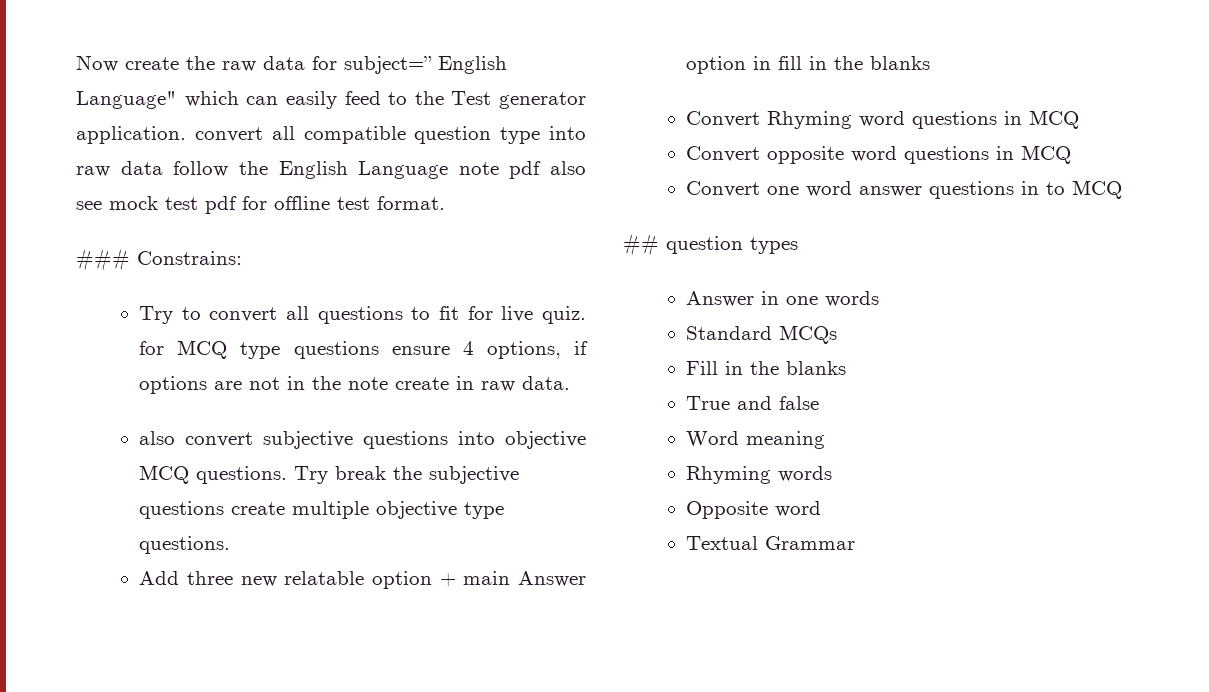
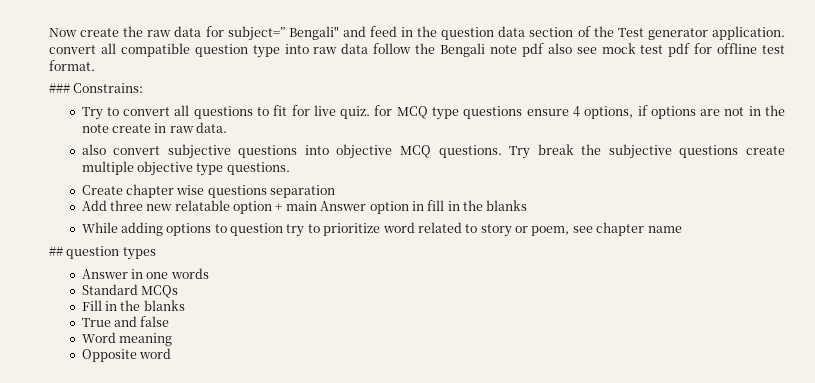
[438,56,507,74] [76,91,408,109] English Language" which can easily feed to -> [288,26,591,40] Bengali" and feed in the question data section of
[278,161,449,179] English Language -> [439,43,485,57] Bengali
(231, 545) none -> [81,184,336,198] // Create chapter wise questions separation
[686,110,1080,129] [686,145,1072,164] [686,180,1123,199] Convert Rhyming word questions in MCQ // Convert opposite word questions in MCQ // Convert one word answer questions in to MCQ -> [81,222,682,237] While adding options to question try to prioritize word related to story or poem, see chapter name
[686,466,833,484] // Rhyming words -> (172, 339) none
[686,536,856,550] // Textual Grammar -> (171, 353) none

